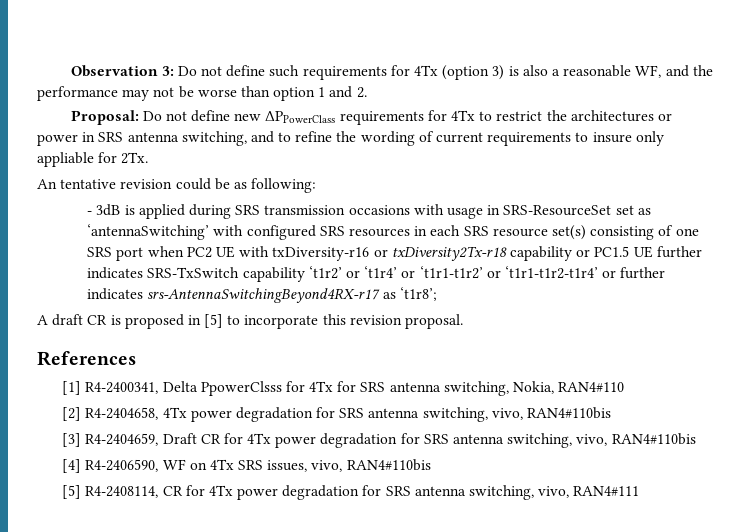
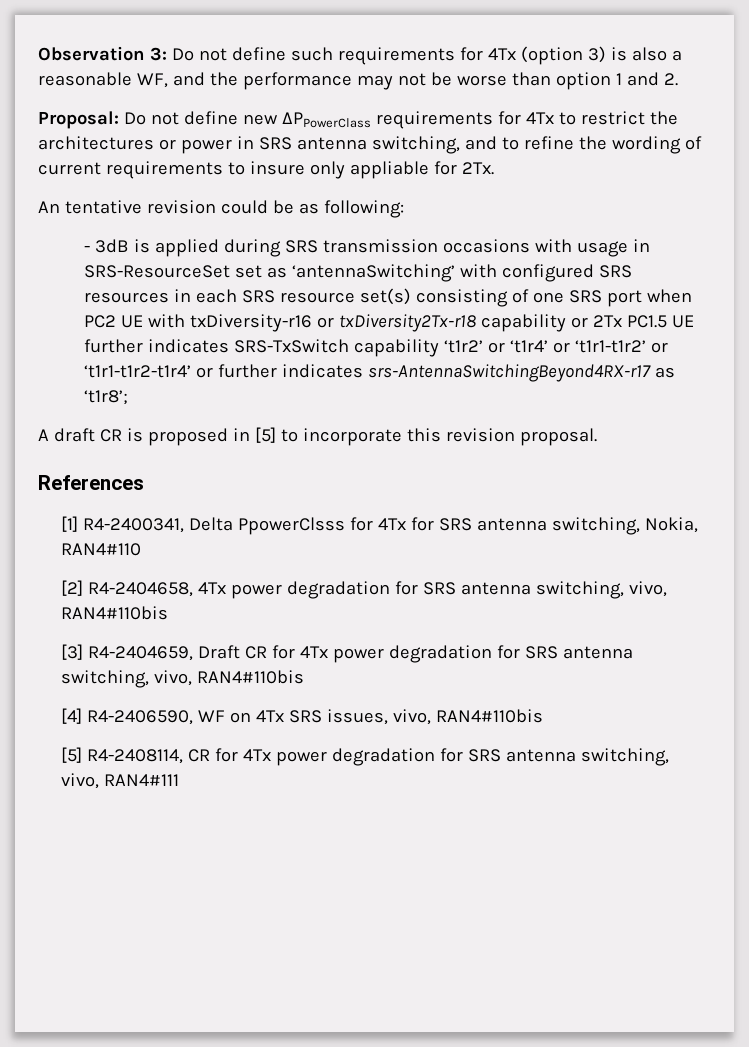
(591, 253) none -> [592,315,622,327] 2Tx

